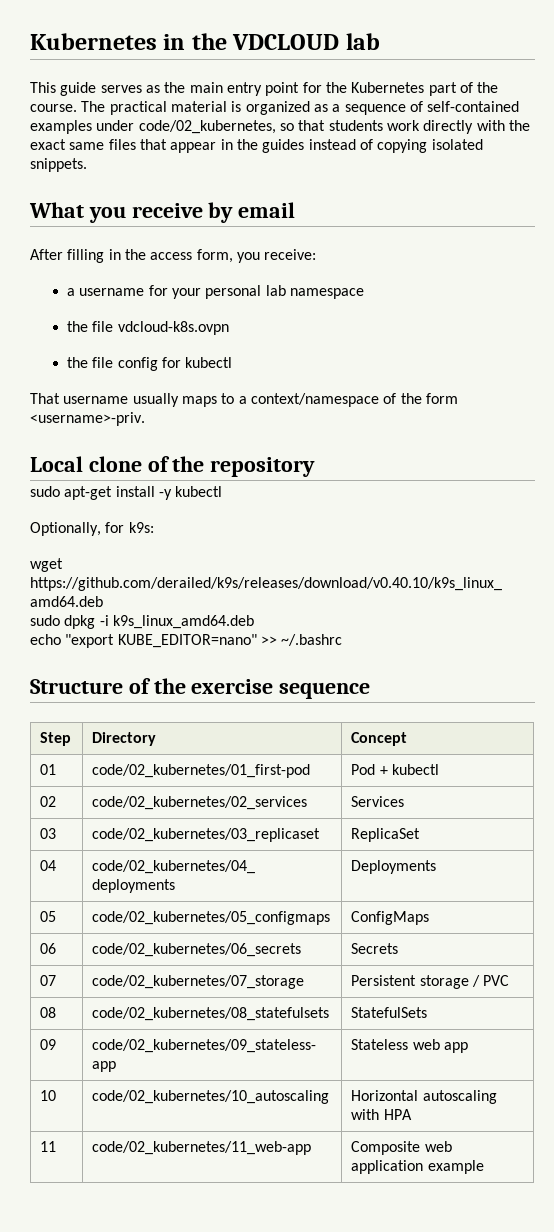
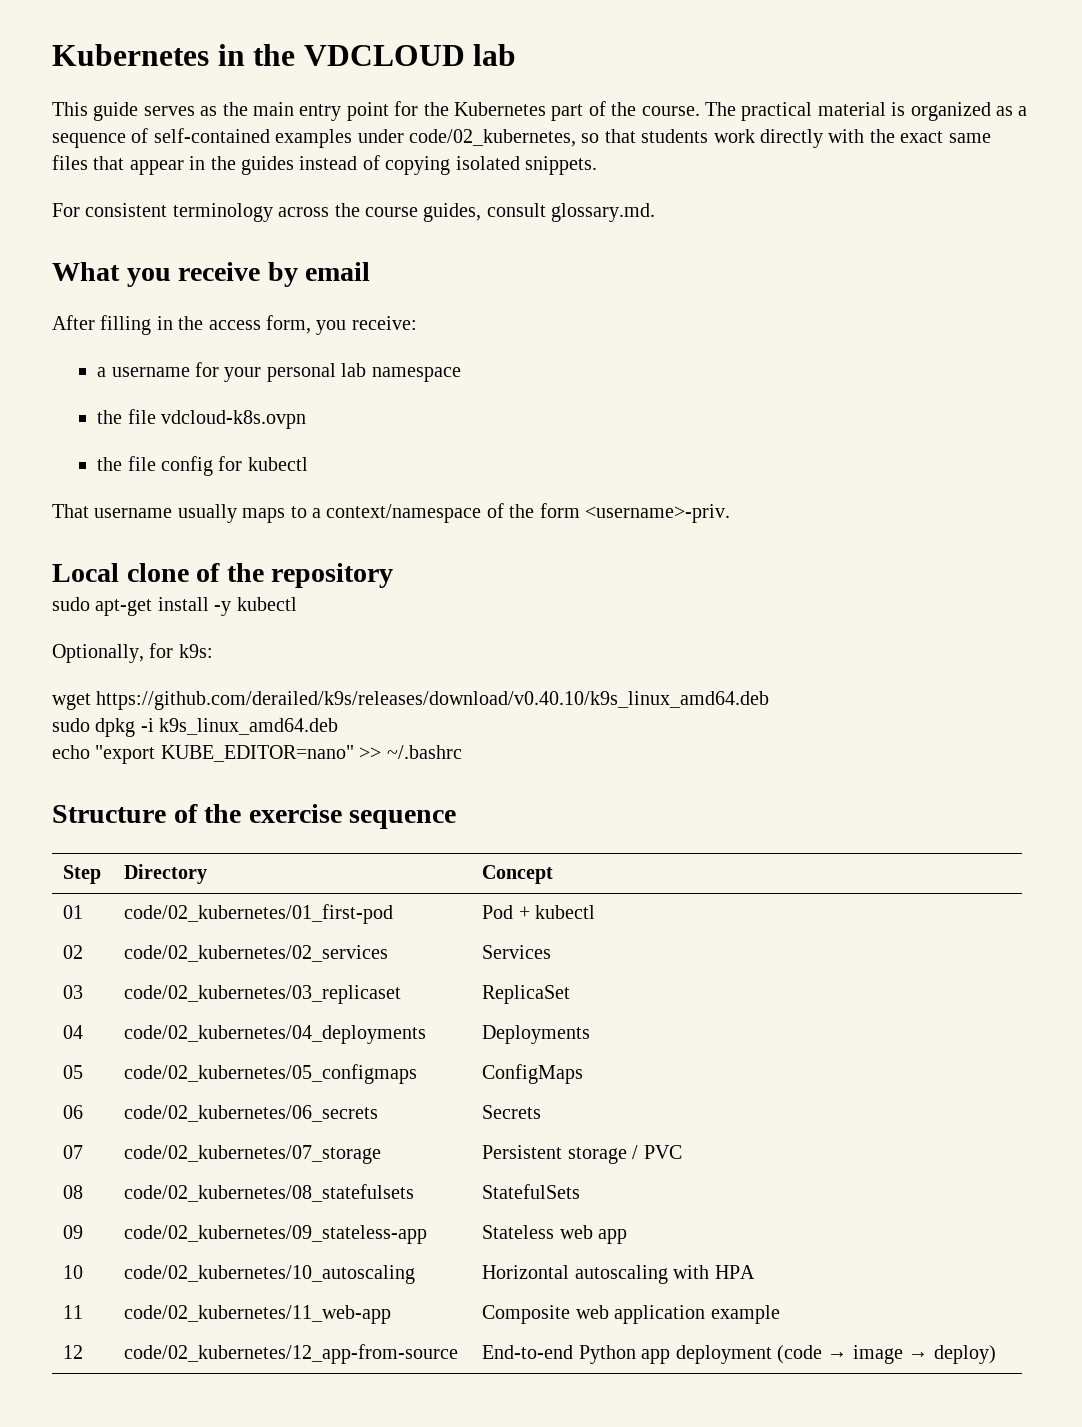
(87, 165) none -> [52,203,656,222] // For consistent terminology across the course guides, consult glossary.md.
(484, 1167) none -> [63,1345,84,1359] [124,1344,459,1364] [482,1345,996,1364] // 12 | code/02_kubernetes/12_app-from-source | End-to-end Python app deployment (code → image → deploy)

